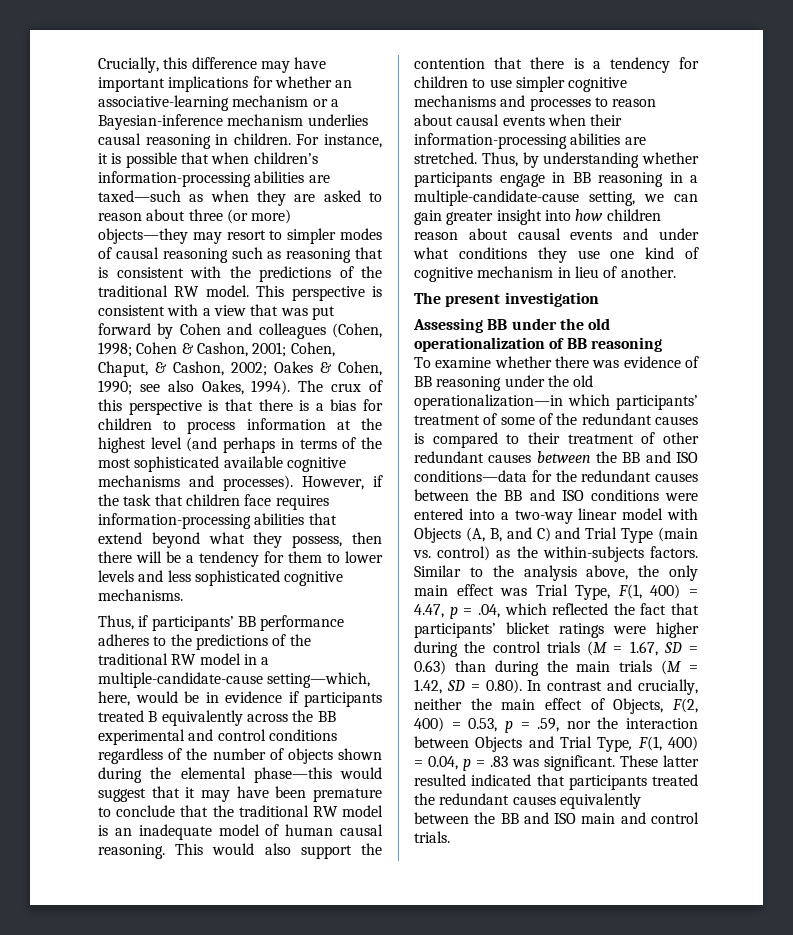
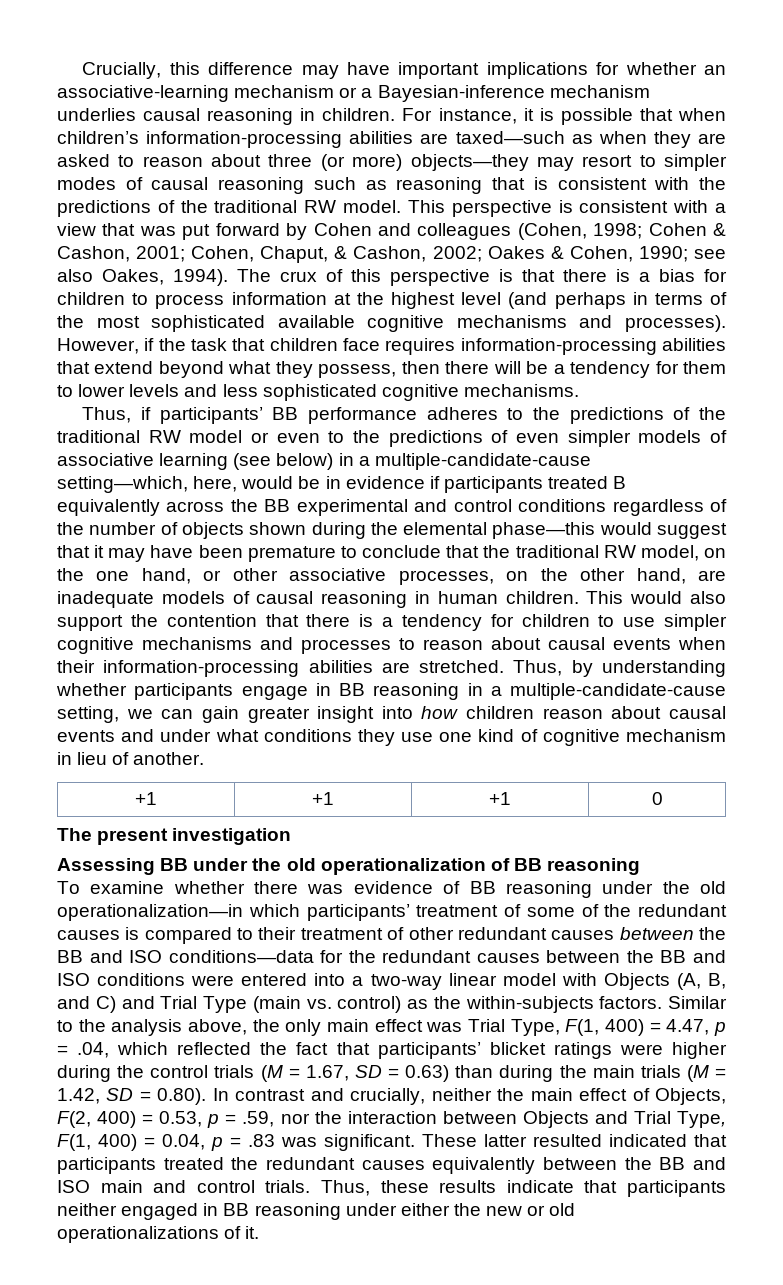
(241, 659) none -> [250,430,727,447] [57,453,334,470] or even to the predictions of even simpler models of associative learning (see below)
[341,805,383,817] [98,824,383,840] [98,844,165,859] model is an inadequate model of human causal reasoning. -> [640,545,726,561] [57,568,726,585] [57,591,579,608] model, on the one hand, or other associative processes, on the other hand, are inadequate models of causal reasoning in human children.
(676, 272) none -> [135,792,157,805] [312,792,334,805] [489,792,511,805] [651,792,663,805] // +1 | +1 | +1 | 0
(450, 837) none -> [321,1180,727,1197] [57,1203,576,1220] [57,1226,260,1243] Thus, these results indicate that participants neither engaged in BB reasoning under either the new or old operationalizations of it.

